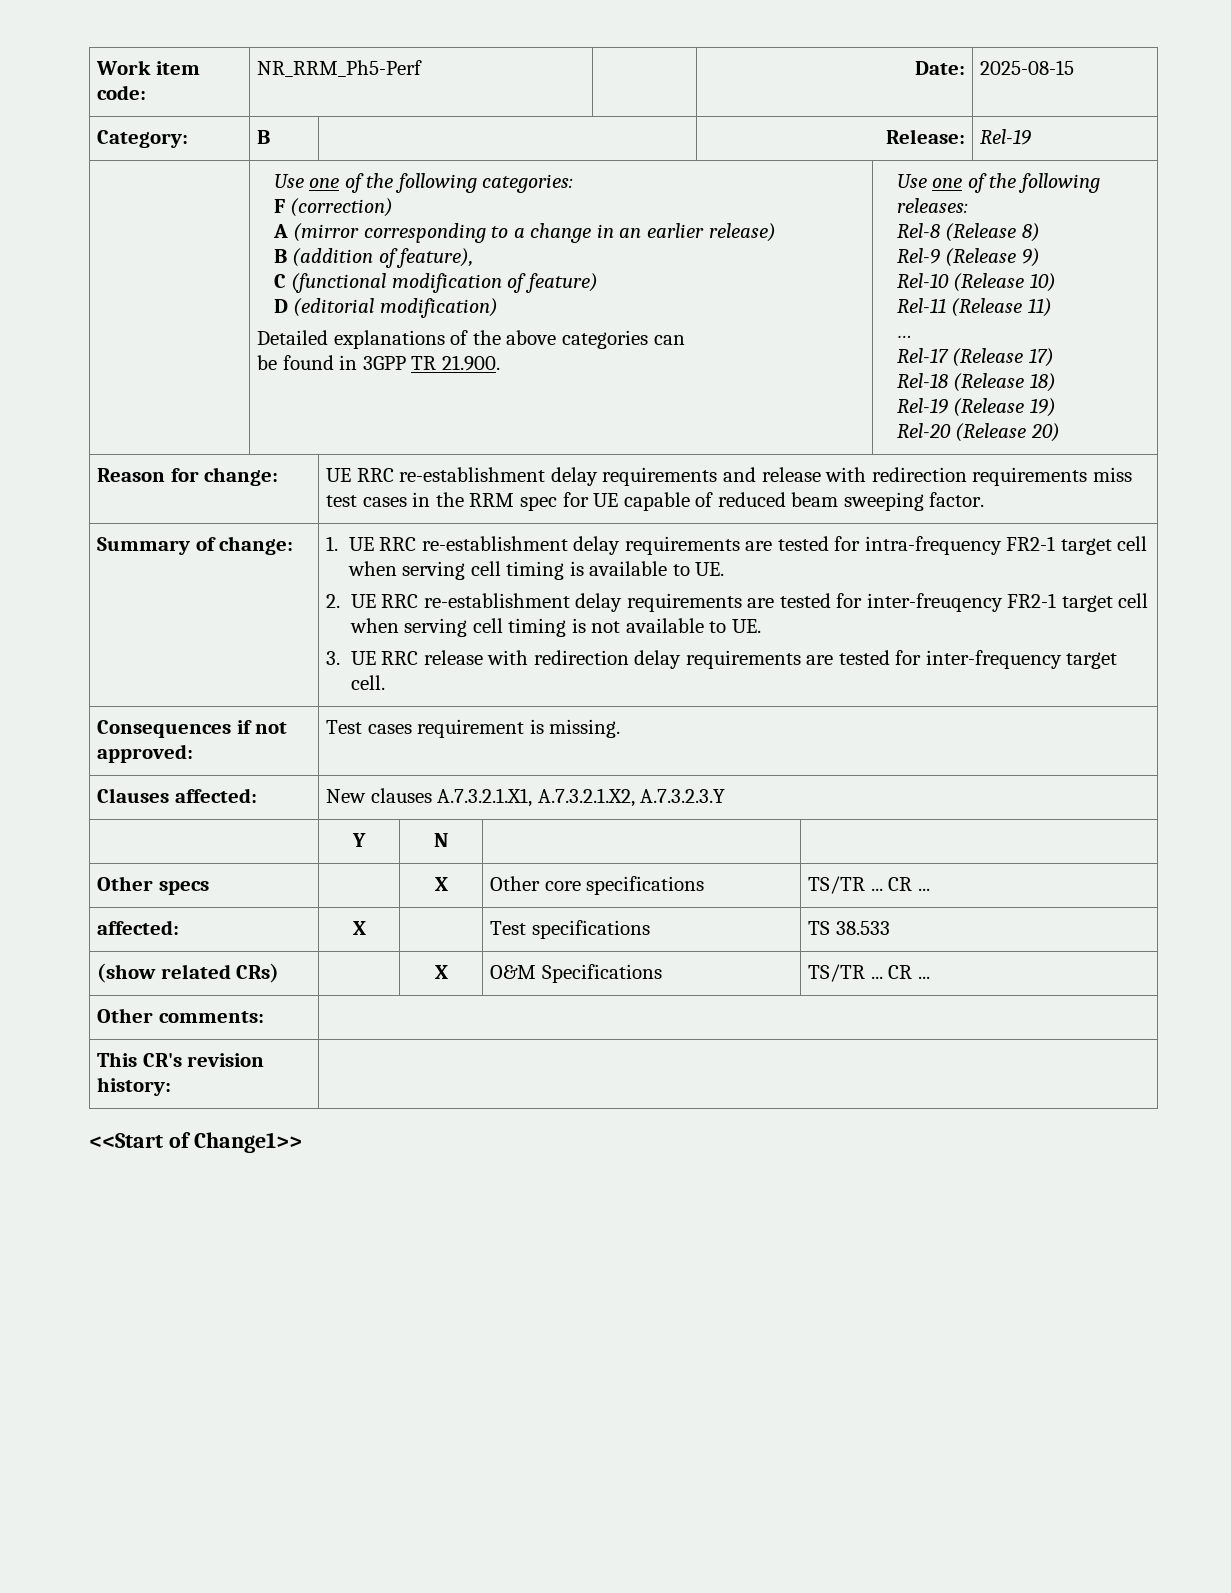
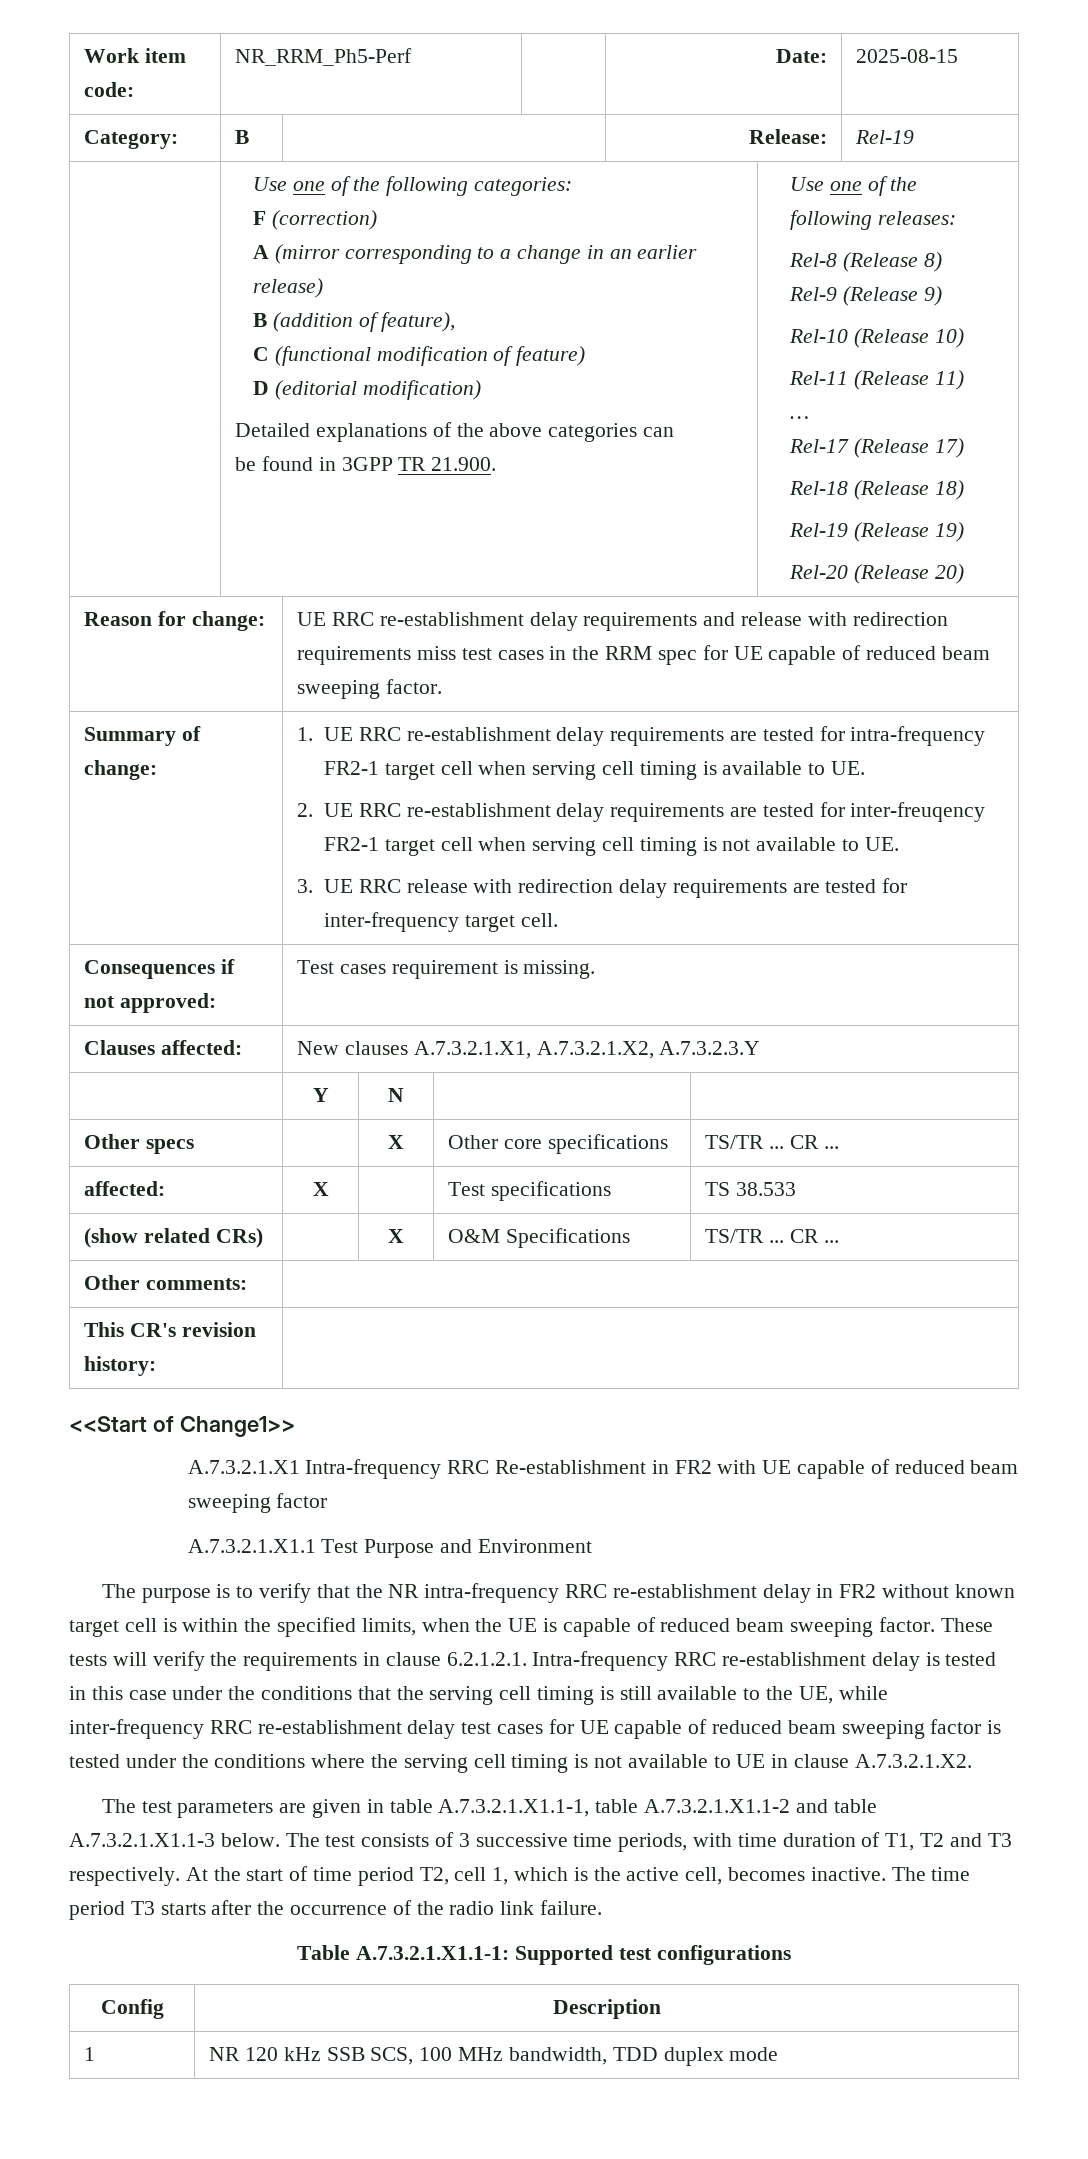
(302, 1142) none -> [187,1459,1019,1479] [187,1493,328,1513] [187,1539,592,1558] [101,1583,1015,1603] [69,1617,993,1637] [69,1651,997,1671] [69,1686,888,1705] [69,1719,1002,1739] [69,1754,972,1773] [101,1799,877,1818] [69,1832,1012,1852] [69,1866,971,1886] [69,1900,603,1920] [297,1945,791,1965] [100,1999,164,2019] [552,1999,661,2019] [84,2047,96,2061] [209,2047,779,2066] // A.7.3.2.1.X1 Intra-frequency RRC Re-establishment in FR2 with UE capable of reduced beam sweeping factor // A.7.3.2.1.X1.1 Test Purpose and Environment // The purpose is to verify that the NR intra-frequency RRC re-establishment delay in FR2 without known target cell is within the specified limits, when the UE is capable of reduced beam sweeping factor. These tests will verify the requirements in clause 6.2.1.2.1. Intra-frequency RRC re-establishment delay is tested in this case under the conditions that the serving cell timing is still available to the UE, while inter-frequency RRC re-establishment delay test cases for UE capable of reduced beam sweeping factor is tested under the conditions where the serving cell timing is not available to UE in clause A.7.3.2.1.X2. // The test parameters are given in table A.7.3.2.1.X1.1-1, table A.7.3.2.1.X1.1-2 and table A.7.3.2.1.X1.1-3 below. The test consists of 3 successive time periods, with time duration of T1, T2 and T3 respectively. At the start of time period T2, cell 1, which is the active cell, becomes inactive. The time period T3 starts after the occurrence of the radio link failure. // Table A.7.3.2.1.X1.1-1: Supported test configurations // Config | Description // 1 | NR 120 kHz SSB SCS, 100 MHz bandwidth, TDD duplex mode

